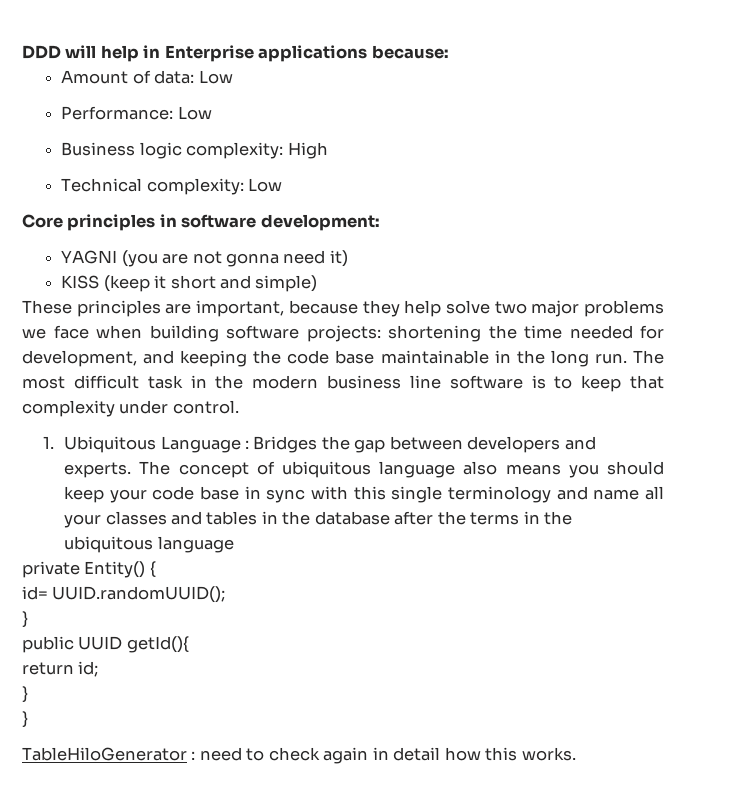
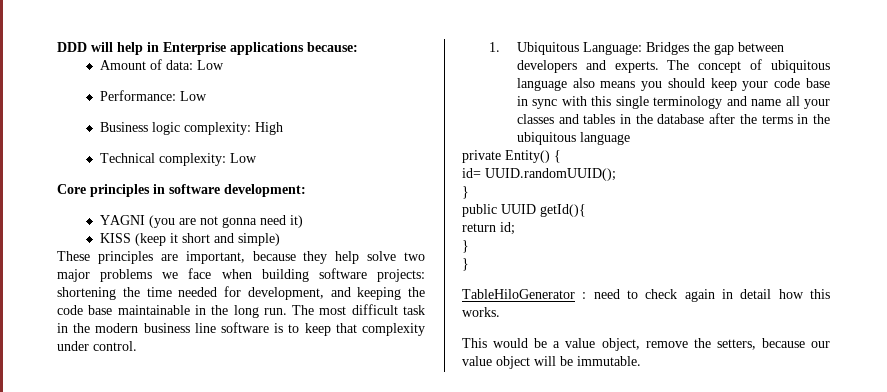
[160,436,249,453] Language : -> [582,42,642,55] Language:
(576, 754) none -> [462,338,830,351] [462,356,641,369] // This would be a value object, remove the setters, because our value object will be immutable.

